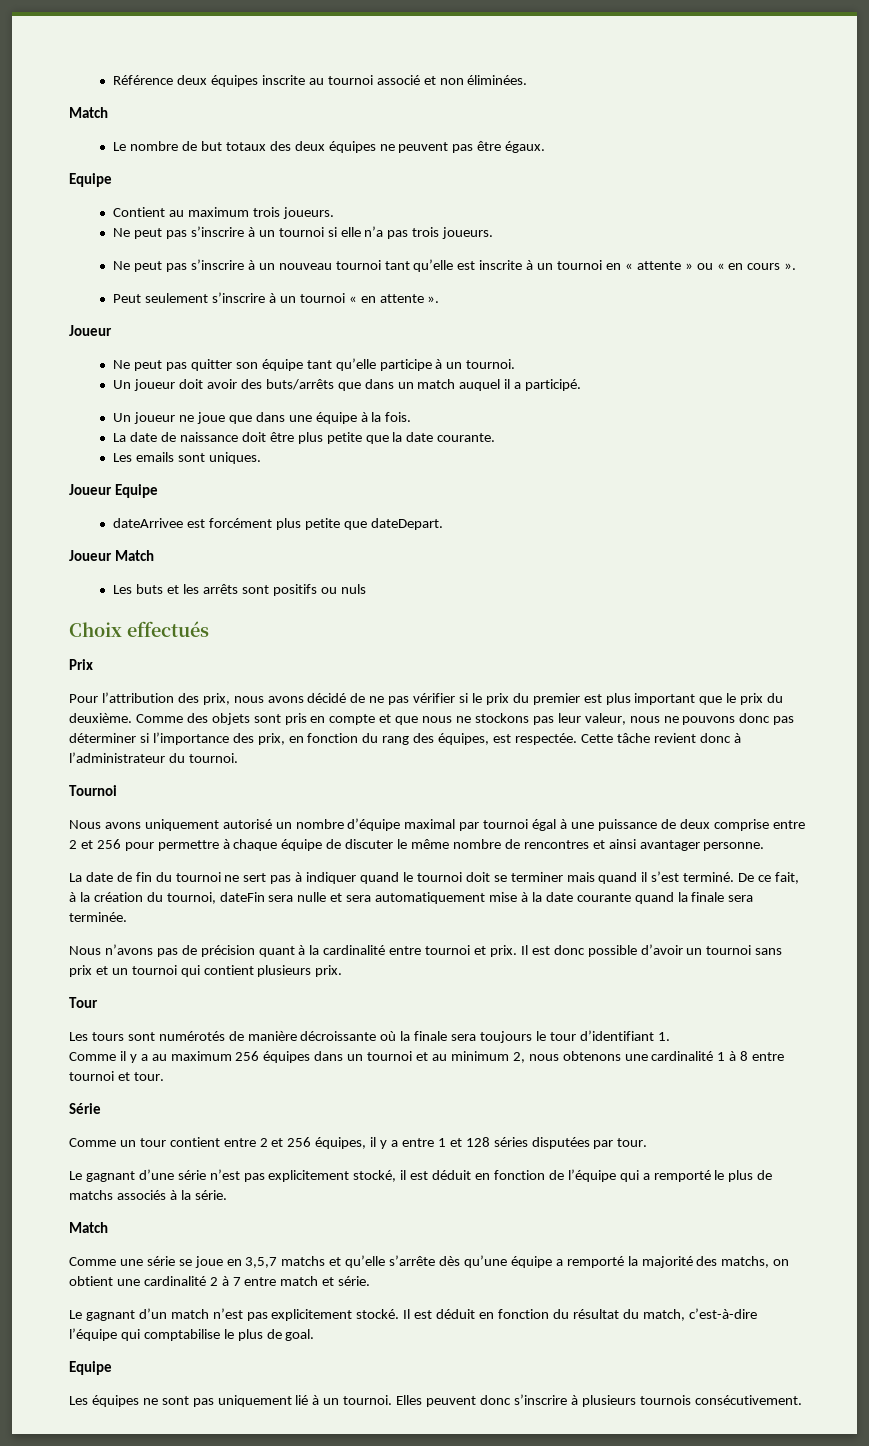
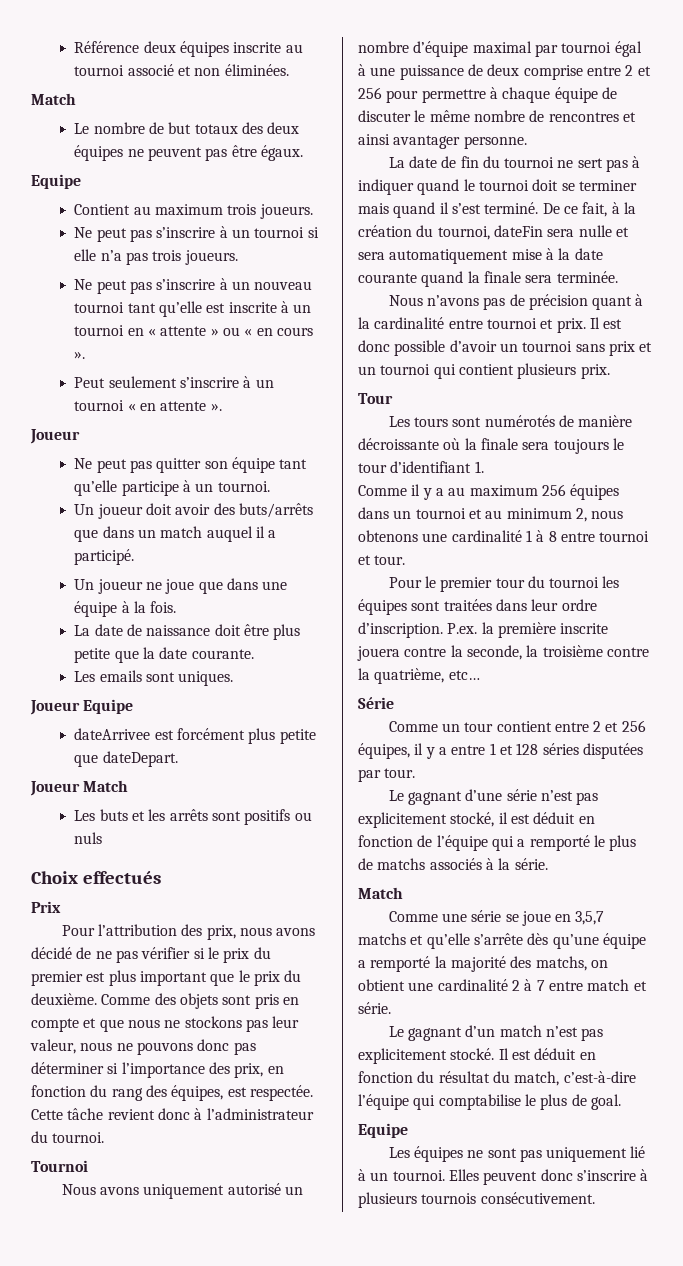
(164, 1076) none -> [388,576,620,592] [358,599,597,615] [358,622,609,638] [357,645,649,661] [358,668,480,684] // Pour le premier tour du tournoi les équipes sont traitées dans leur ordre d’inscription. P.ex. la première inscrite jouera contre la seconde, la troisième contre la quatrième, etc…

